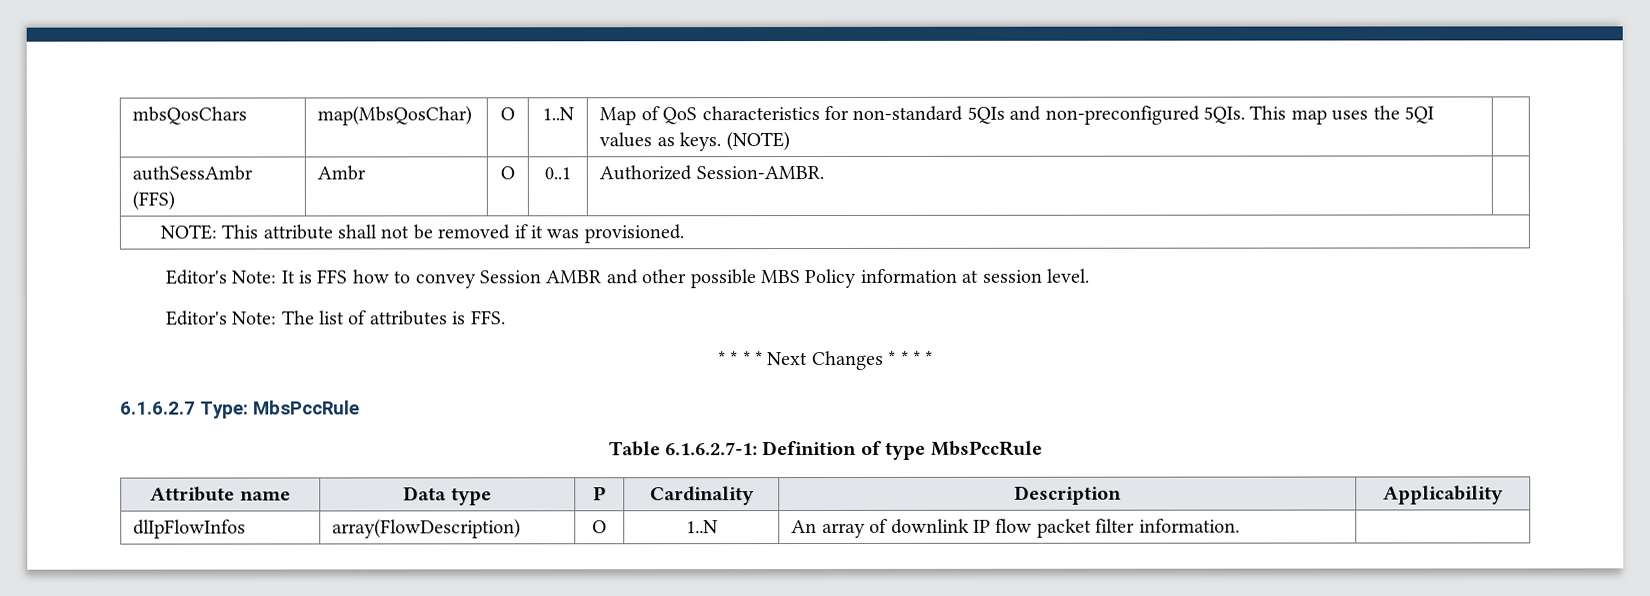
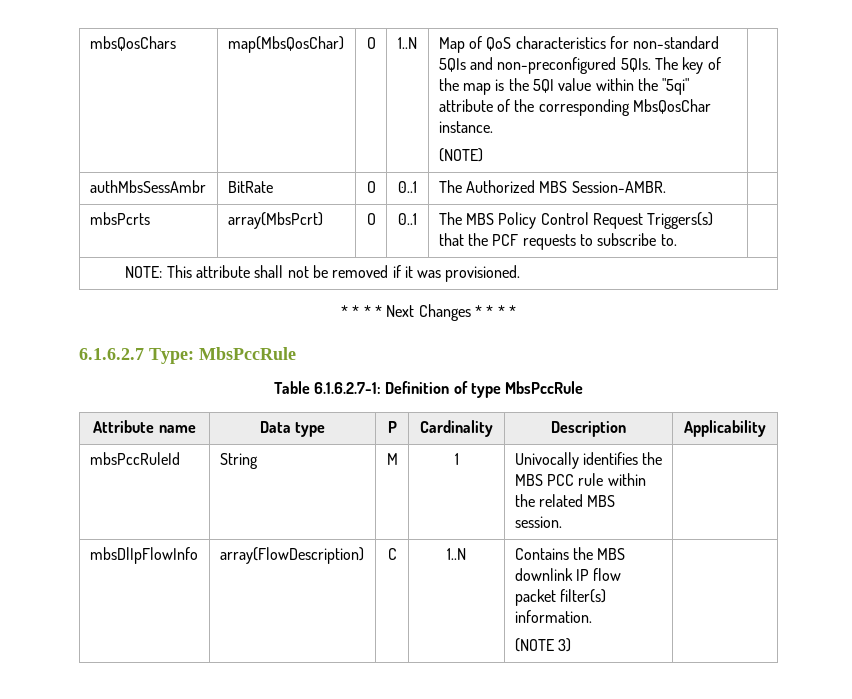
[1249,105,1434,125] [599,131,790,152] [132,165,254,181] [132,190,176,211] [317,165,367,181] [500,166,515,180] [544,167,571,180] [599,165,824,181] This map uses the 5QI values as keys. (NOTE) | // authSessAmbr (FFS) | Ambr | O | 0..1 | Authorized Session-AMBR. -> [654,57,721,74] [438,78,690,95] [438,99,711,116] [438,121,493,133] [438,148,483,162] [89,180,206,193] [227,181,273,193] [366,181,376,193] [398,181,417,193] [438,180,666,193] [89,212,150,225] [227,212,323,229] [366,213,376,225] [398,213,417,225] [438,212,714,229] [438,233,677,250] The key of the map is the 5QI value within the "5qi" attribute of the corresponding MbsQosChar instance. // (NOTE) | // authMbsSessAmbr | BitRate | O | 0..1 | The Authorized MBS Session-AMBR. | // mbsPcrts | array(MbsPcrt) | O | 0..1 | The MBS Policy Control Request Triggers(s) that the PCF requests to subscribe to.
[164,268,1090,289] [165,310,506,326] // Editor's Note: It is FFS how to convey Session AMBR and other possible MBS Policy information at session level. // Editor's Note: The list of attributes is FFS. -> (521, 273) none
[133,519,247,539] dlIpFlowInfos -> [89,452,180,465] [219,453,258,469] [386,453,398,465] [454,453,459,465] [514,452,663,469] [514,473,646,486] [514,494,616,507] [514,516,562,528] [89,547,198,564] mbsPccRuleId | String | M | 1 | Univocally identifies the MBS PCC rule within the related MBS session. | // mbsDlIpFlowInfo
[592,520,607,534] [685,520,718,534] [791,518,889,539] O | 1..N | An array of -> [387,548,397,560] [447,548,466,560] [514,547,626,560] C | 1..N | Contains the MBS
[1095,518,1136,533] filter -> [559,589,606,603] filter(s)
(1240, 525) none -> [514,638,571,652] // (NOTE 3)

